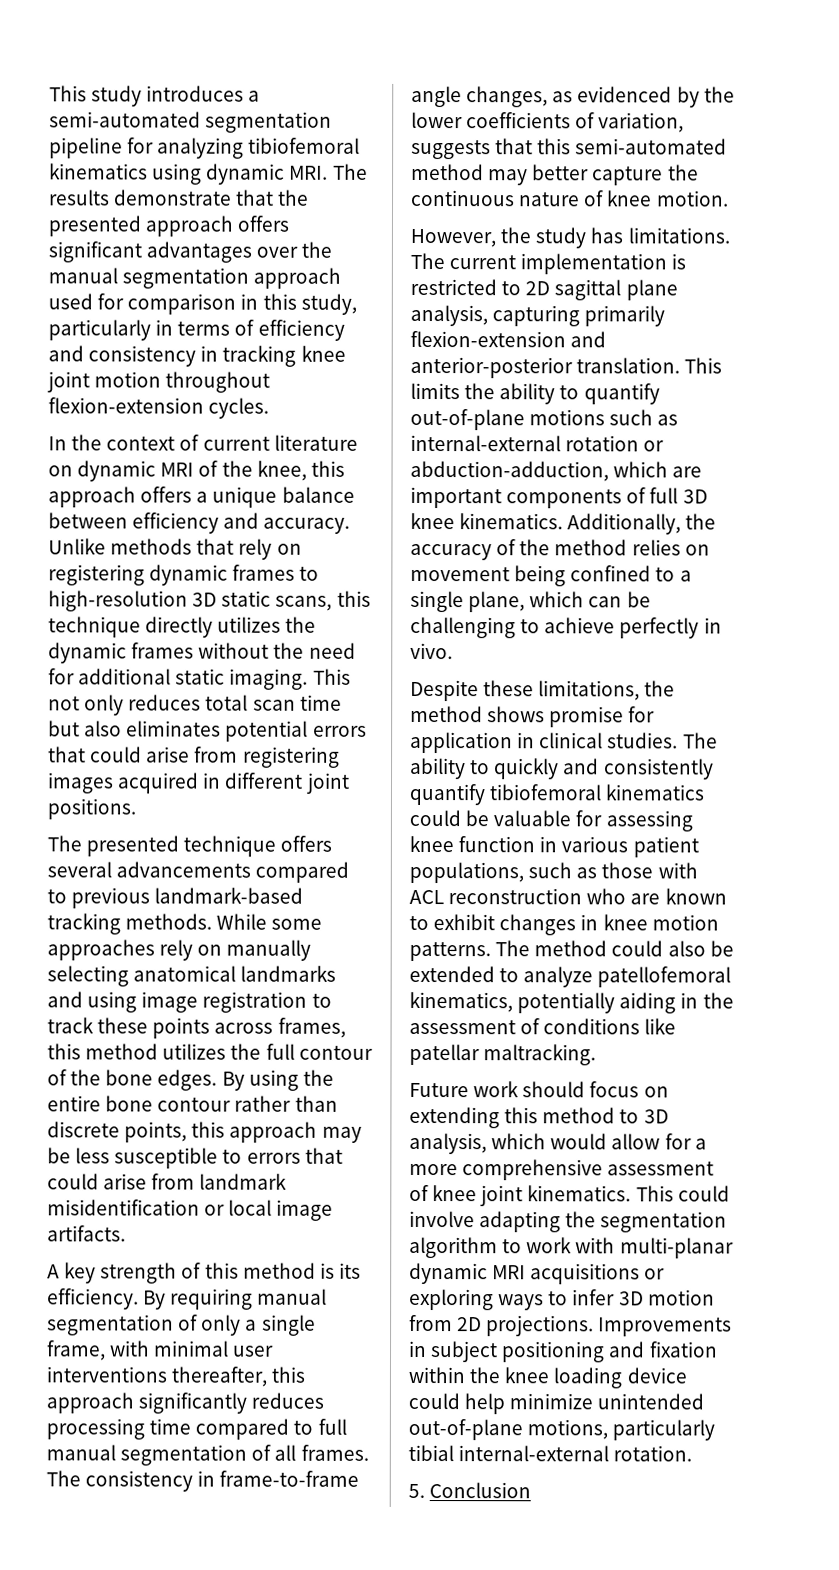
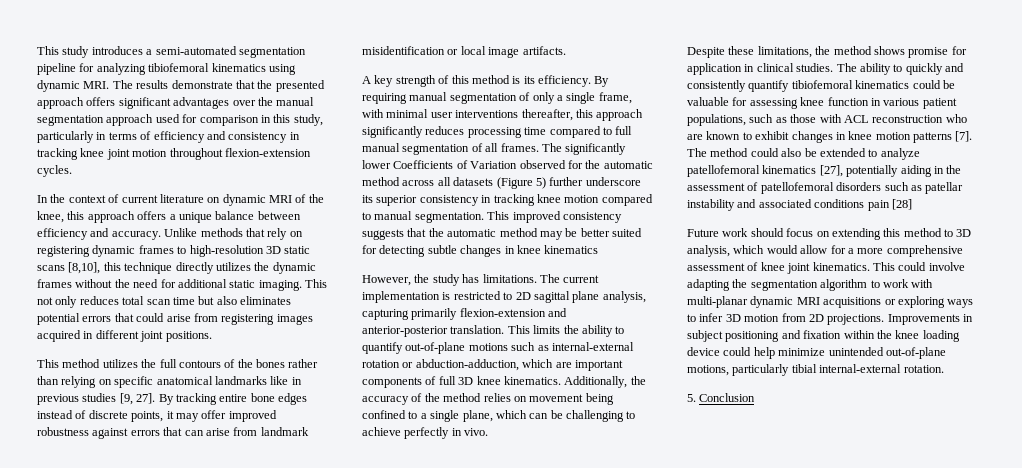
[275,595,333,611] scans, -> [37,262,101,274] scans [8,10],
[47,835,333,857] [47,861,350,883] [47,887,304,909] [47,913,323,935] [47,939,312,961] [47,965,337,987] [47,991,332,1013] [47,1017,346,1039] [47,1043,81,1060] The presented technique offers several advancements compared to previous landmark-based tracking methods. While some approaches rely on manually selecting anatomical landmarks and using image registration to track these points across frames, this -> [37,359,59,368] This
[298,1045,373,1060] [47,1069,334,1091] [47,1095,338,1112] [47,1121,362,1143] [47,1147,343,1169] [47,1173,99,1190] contour of the bone edges. By using the entire bone contour rather than discrete points, this approach may be less susceptible to errors that could -> [178,359,319,368] [37,376,302,388] [37,393,307,405] [37,410,277,422] [37,427,204,439] contours of the bones rather than relying on specific anatomical landmarks like in previous studies [9, 27]. By tracking entire bone edges instead of discrete points, it may offer improved robustness against errors that can
[85,1470,360,1492] [411,85,735,108] [411,111,685,133] [411,138,728,160] [411,163,699,186] [411,189,729,207] consistency in frame-to-frame angle changes, as evidenced by the lower coefficients of variation, suggests that this semi-automated method may better capture the continuous nature of knee motion. -> [565,143,627,155] [362,160,653,169] [362,177,641,189] [362,194,653,206] [362,211,622,223] [362,228,642,240] [362,245,599,257] significantly lower Coefficients of Variation observed for the automatic method across all datasets (Figure 5) further underscore its superior consistency in tracking knee motion compared to manual segmentation. This improved consistency suggests that the automatic method may be better suited for detecting subtle changes in knee kinematics
[409,941,491,962] patterns. -> [913,131,973,143] patterns [7].
[409,991,513,1013] kinematics, -> [762,165,843,177] kinematics [27],
[543,1018,677,1035] [409,1043,597,1066] conditions like patellar maltracking. -> [760,182,964,194] [687,199,912,211] patellofemoral disorders such as patellar instability and associated conditions pain [28]

